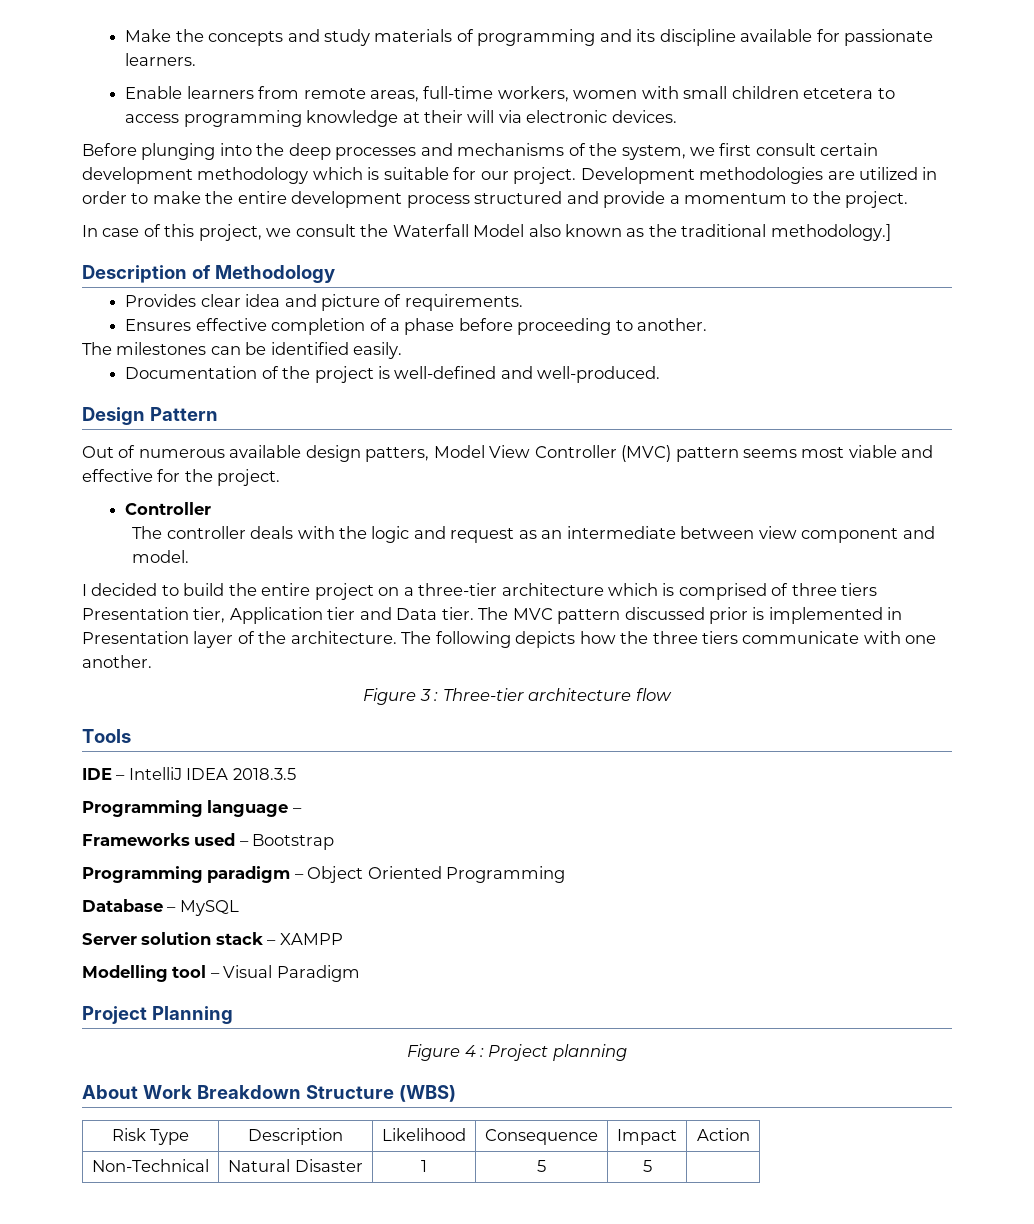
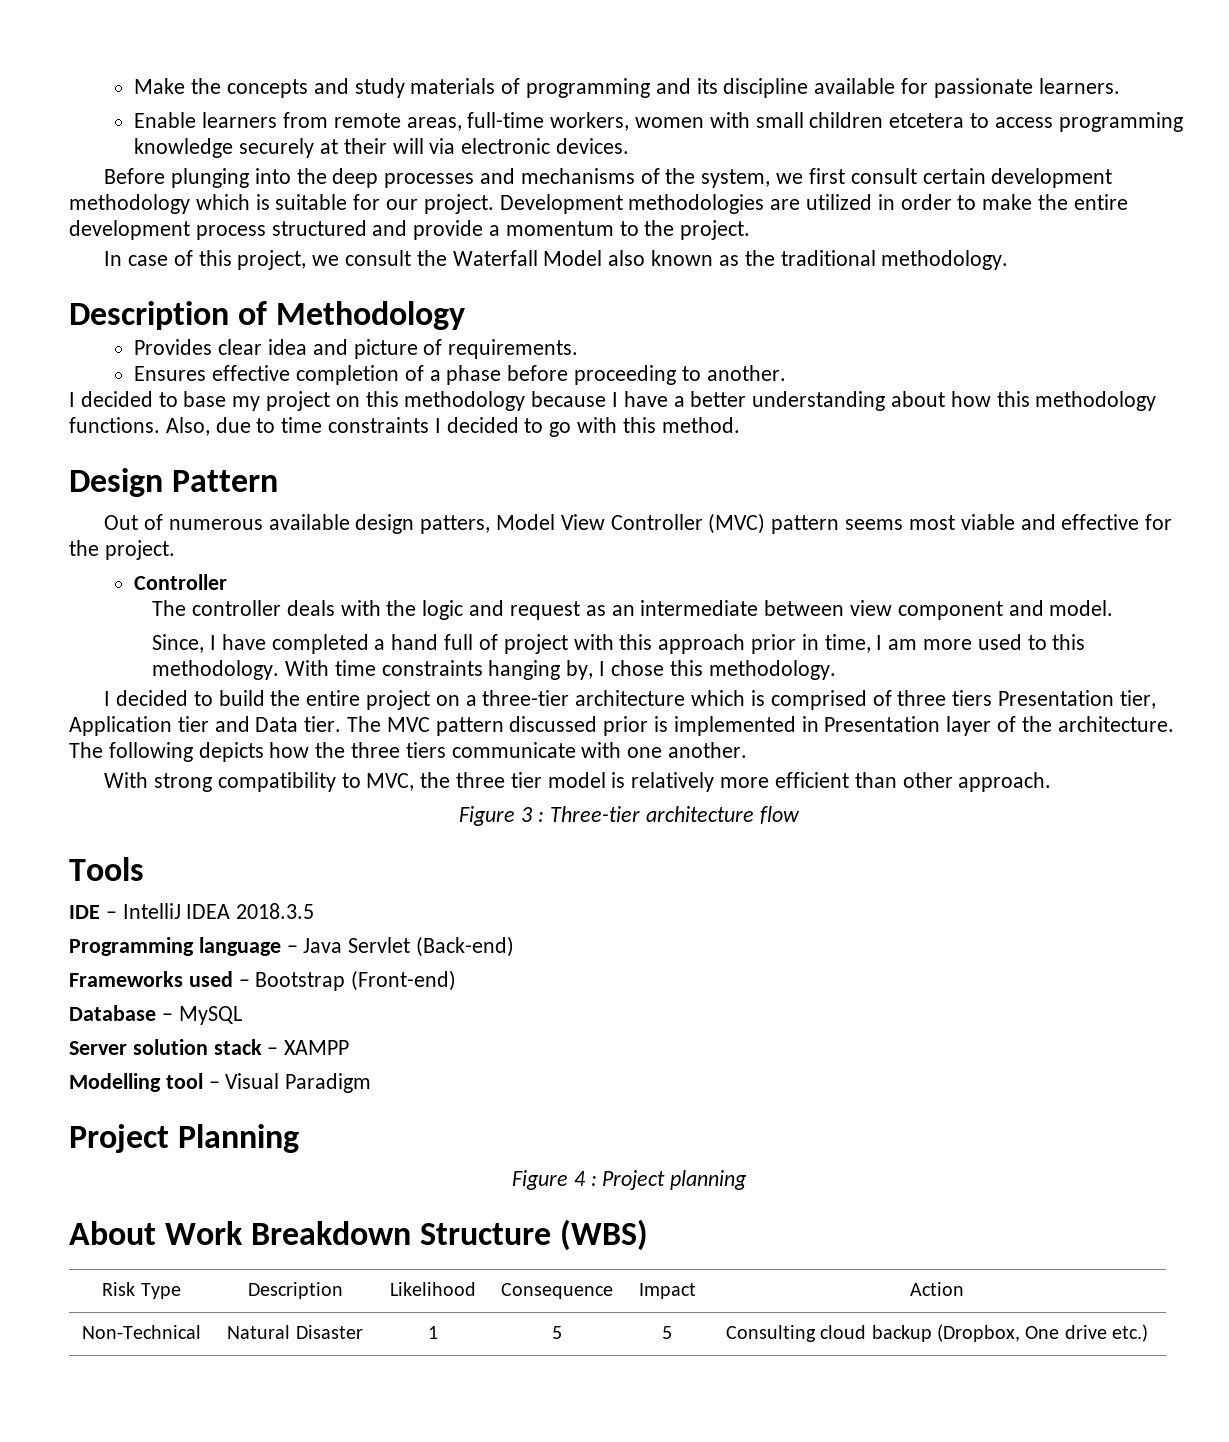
(399, 118) none -> [239,138,315,158] securely
[770,224,891,241] methodology.] -> [881,250,1009,270] methodology.
[82,342,403,359] [125,366,661,383] The milestones can be identified easily. // Documentation of the project is well-defined and well-produced. -> [69,391,1157,411] [69,417,740,437] I decided to base my project on this methodology because I have a better understanding about how this methodology functions. Also, due to time constraints I decided to go with this method.
(190, 556) none -> [152,634,1086,654] [152,660,836,680] // Since, I have completed a hand full of project with this approach prior in time, I am more used to this methodology. With time constraints hanging by, I chose this methodology.
(152, 661) none -> [104,772,1052,792] // With strong compatibility to MVC, the three tier model is relatively more efficient than other approach.
(302, 810) none -> [303,936,515,957] Java Servlet (Back-end)
[82,866,566,883] // Programming paradigm – Object Oriented Programming -> [351,970,457,991] (Front-end)
(652, 1166) none -> [726,1324,1148,1342] Consulting cloud backup (Dropbox, One drive etc.)

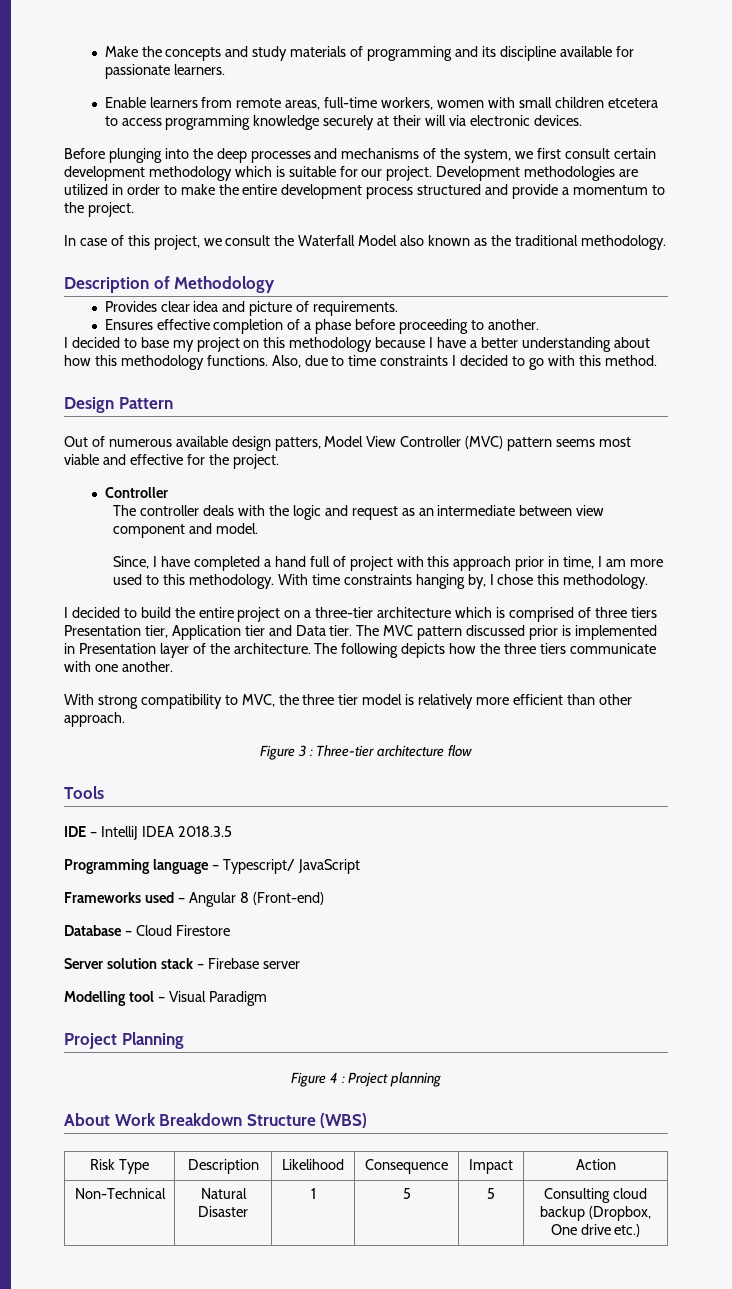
[303,936,515,957] Java Servlet (Back-end) -> [222,859,360,874] Typescript/ JavaScript
[255,972,346,991] Bootstrap -> [188,892,249,907] Angular 8
[178,1006,242,1025] MySQL -> [135,925,230,936] Cloud Firestore
[284,1040,350,1055] XAMPP -> [207,958,300,969] Firebase server

